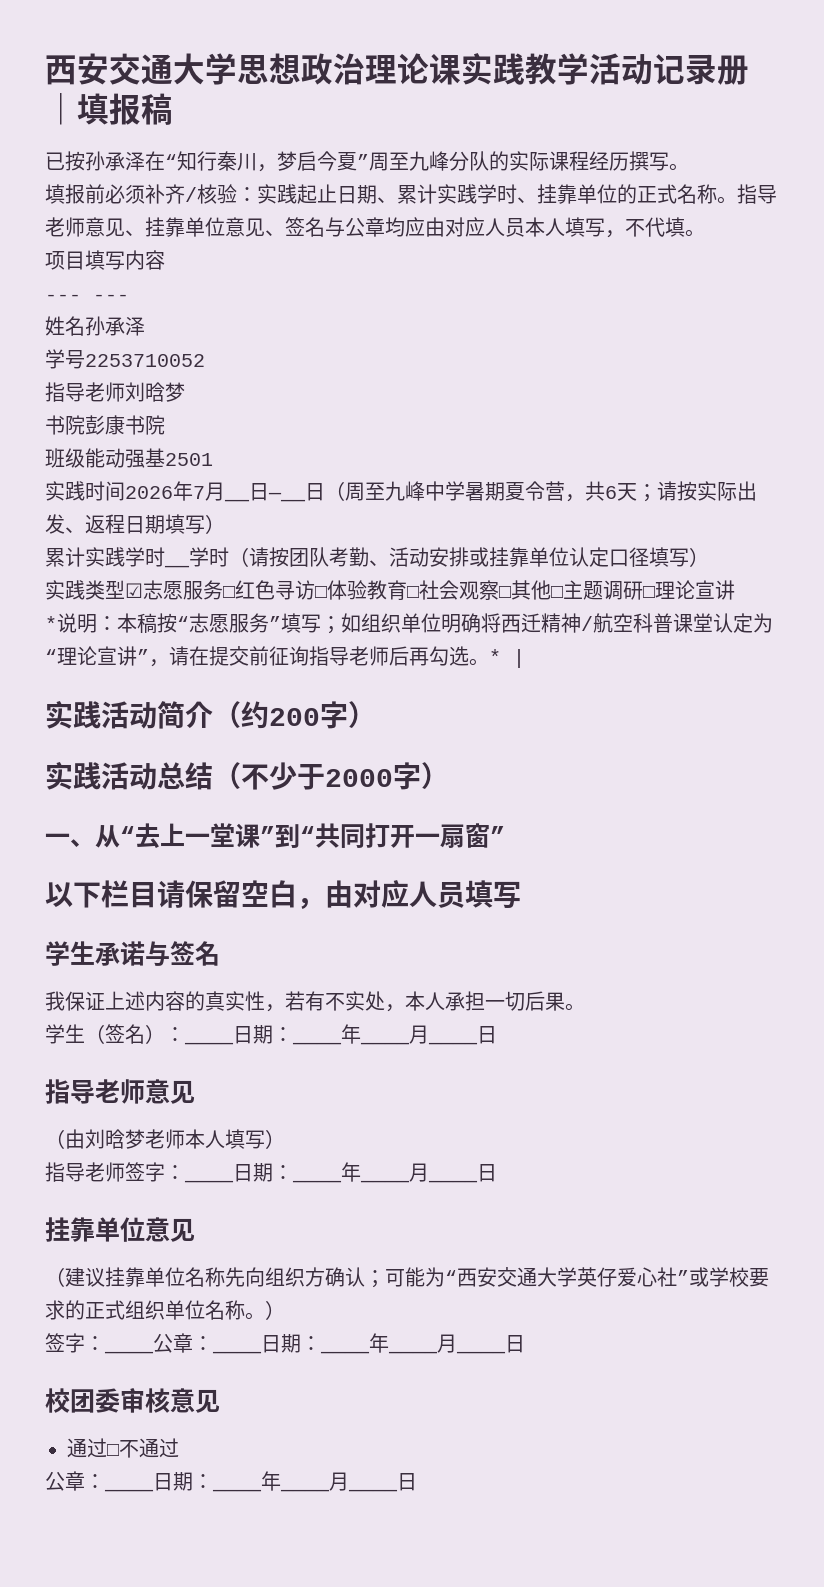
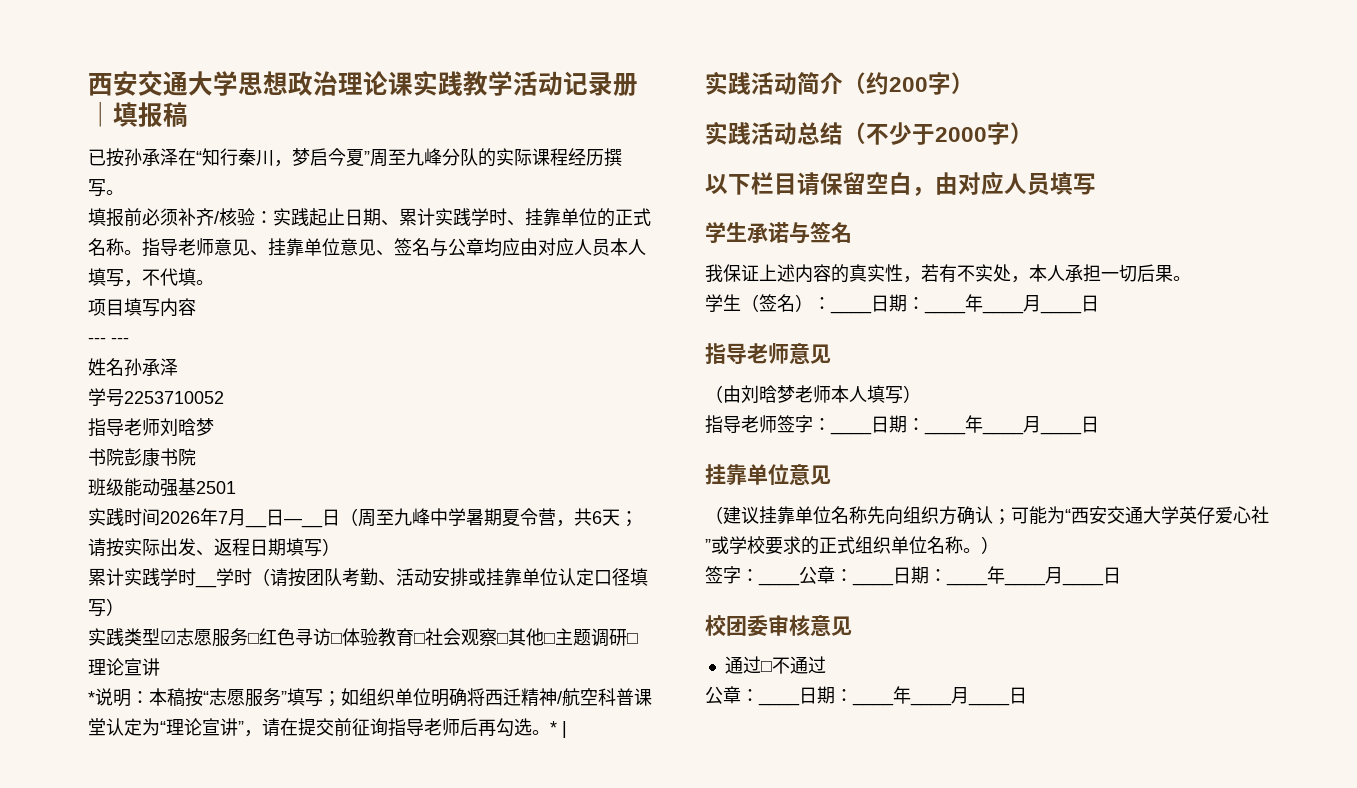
[45,823,505,849] // 一、从“去上一堂课”到“共同打开一扇窗” -> (1033, 133) none

